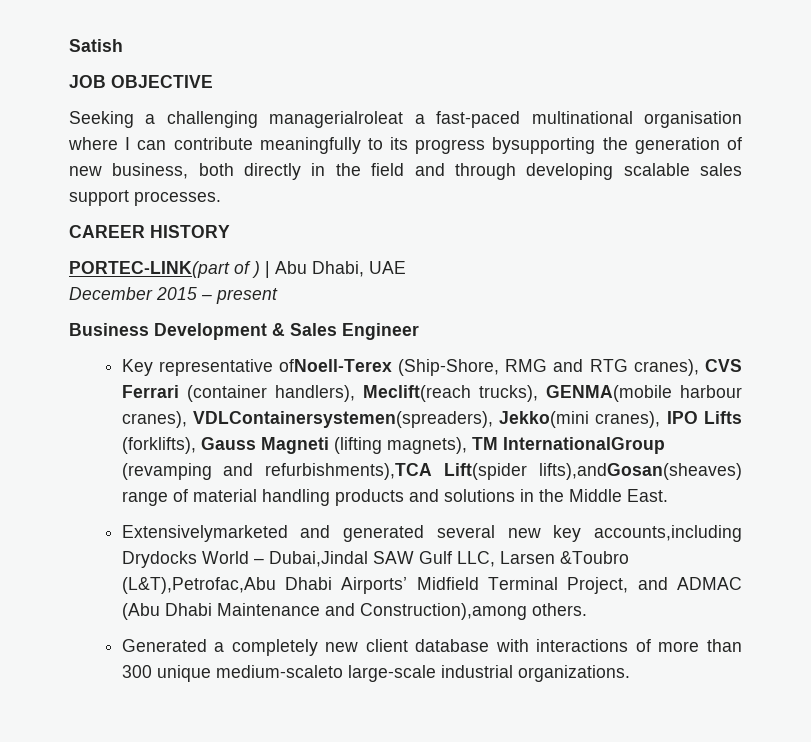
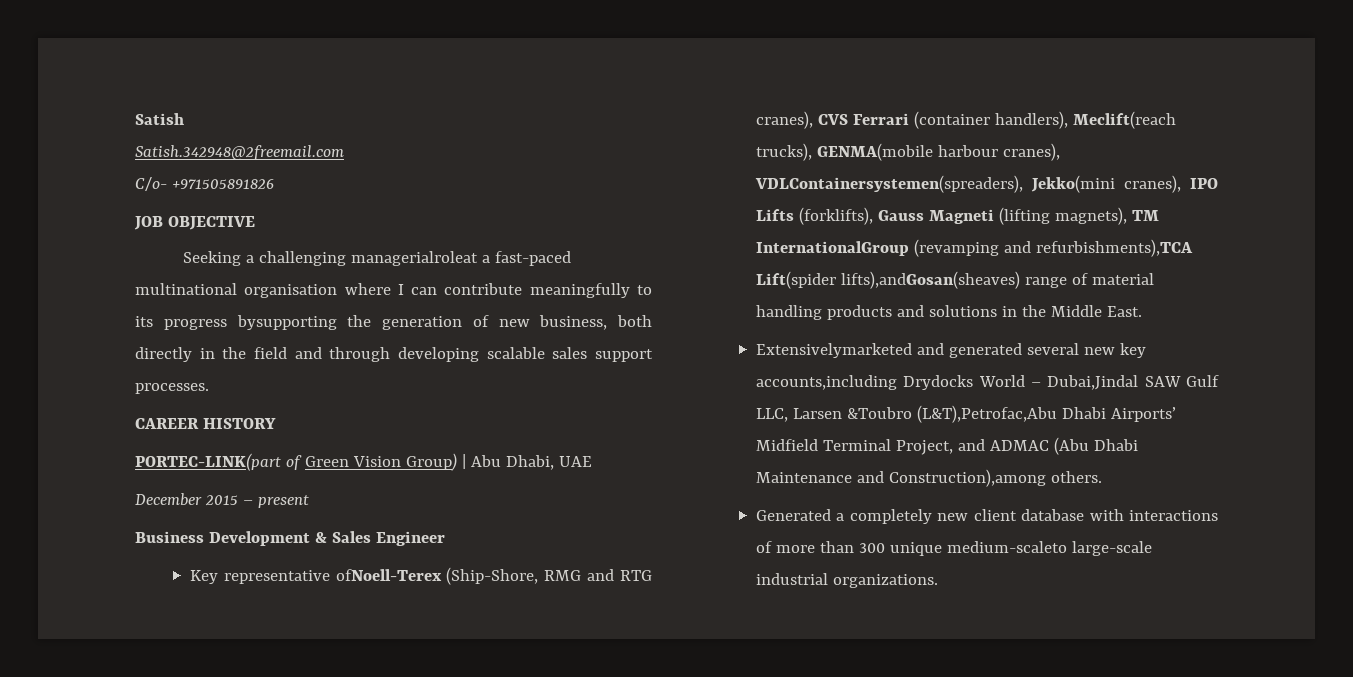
(123, 45) none -> [135,145,344,160] [135,177,274,191] // Satish.342948@2freemail.com // C/o- +971505891826
[252,261,260,278] ) -> [304,453,457,471] Green Vision Group)

